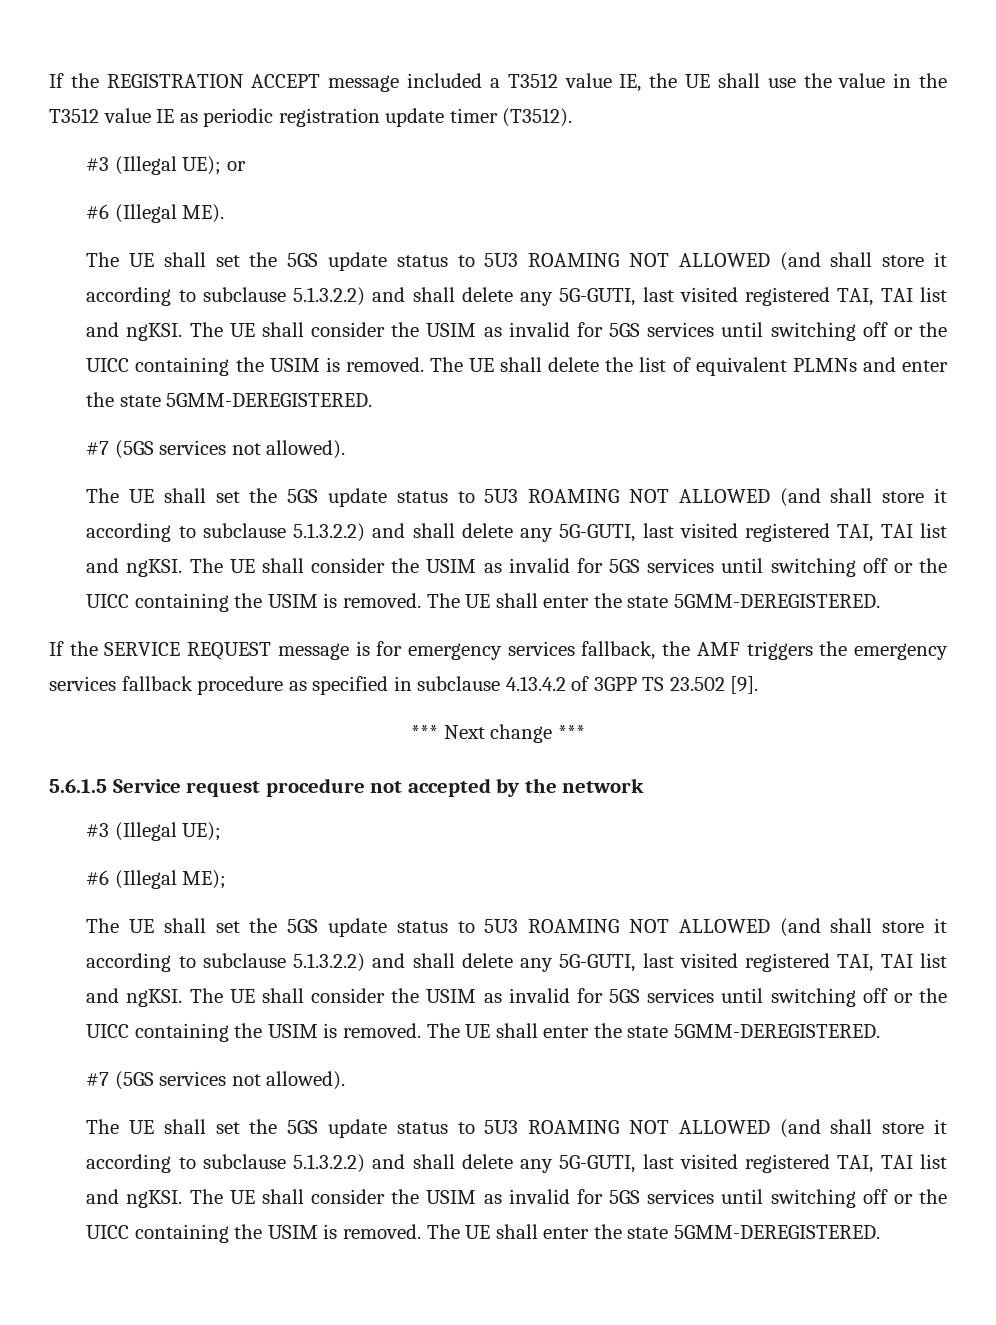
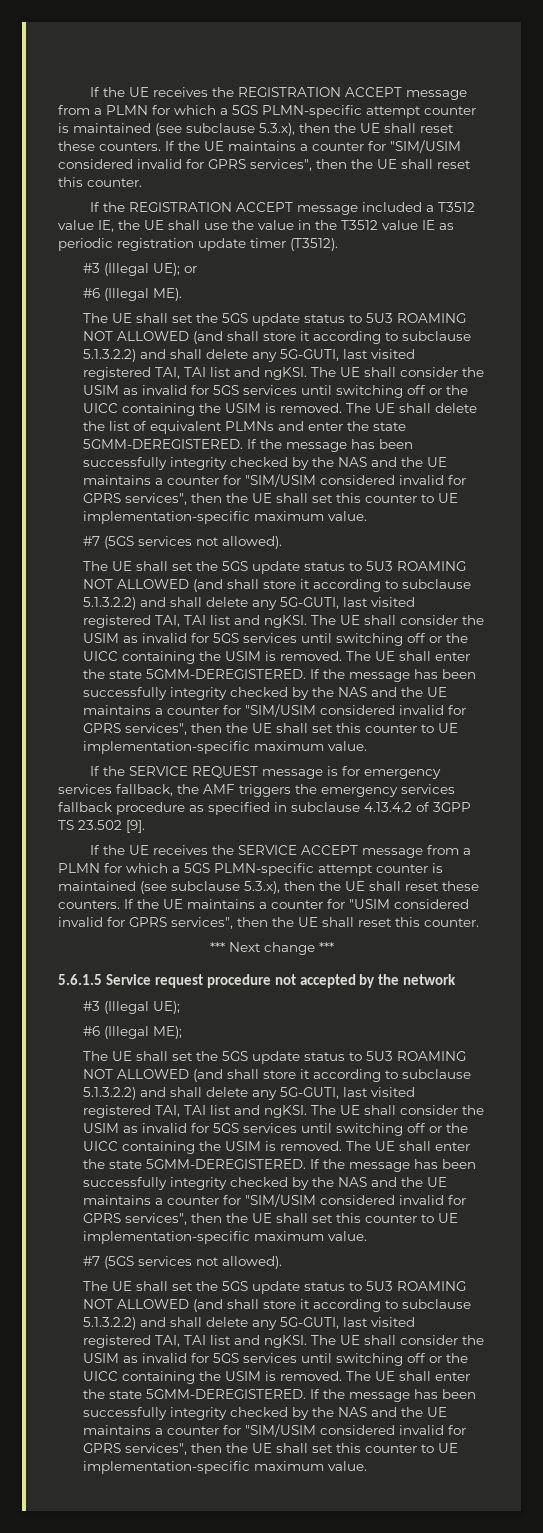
[49,73,99,88] If the -> [90,87,468,100] [58,105,476,118] [58,123,454,136] [58,140,461,153] [58,159,471,171] [58,177,142,187] [90,202,126,212] If the UE receives the REGISTRATION ACCEPT message from a PLMN for which a 5GS PLMN-specific attempt counter is maintained (see subclause 5.3.x), then the UE shall reset these counters. If the UE maintains a counter for "SIM/USIM considered invalid for GPRS services", then the UE shall reset this counter. // If the
(373, 400) none -> [247,439,414,452] [83,457,448,470] [83,474,467,487] [83,493,459,505] [83,511,368,524] If the message has been successfully integrity checked by the NAS and the UE maintains a counter for "SIM/USIM considered invalid for GPRS services", then the UE shall set this counter to UE implementation-specific maximum value.
(880, 601) none -> [310,669,477,682] [83,687,448,700] [83,704,467,717] [83,723,459,735] [83,741,368,754] If the message has been successfully integrity checked by the NAS and the UE maintains a counter for "SIM/USIM considered invalid for GPRS services", then the UE shall set this counter to UE implementation-specific maximum value.
(759, 685) none -> [90,845,472,858] [58,863,443,876] [58,881,479,894] [58,899,469,909] [58,917,479,929] // If the UE receives the SERVICE ACCEPT message from a PLMN for which a 5GS PLMN-specific attempt counter is maintained (see subclause 5.3.x), then the UE shall reset these counters. If the UE maintains a counter for "USIM considered invalid for GPRS services", then the UE shall reset this counter.
(880, 1031) none -> [310,1159,477,1172] [83,1177,448,1190] [83,1194,467,1207] [83,1213,459,1225] [83,1231,368,1244] If the message has been successfully integrity checked by the NAS and the UE maintains a counter for "SIM/USIM considered invalid for GPRS services", then the UE shall set this counter to UE implementation-specific maximum value.
(880, 1232) none -> [310,1389,477,1402] [83,1407,448,1420] [83,1424,467,1437] [83,1443,459,1455] [83,1461,368,1474] If the message has been successfully integrity checked by the NAS and the UE maintains a counter for "SIM/USIM considered invalid for GPRS services", then the UE shall set this counter to UE implementation-specific maximum value.

